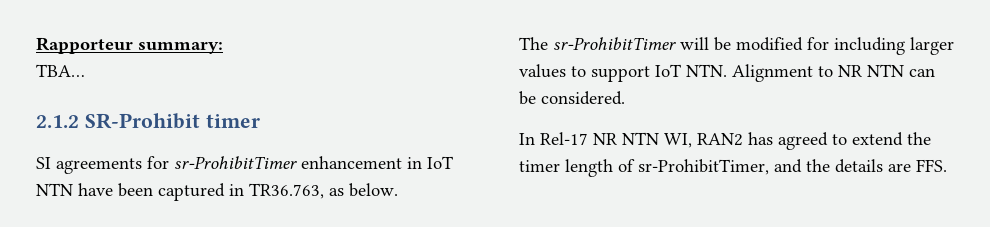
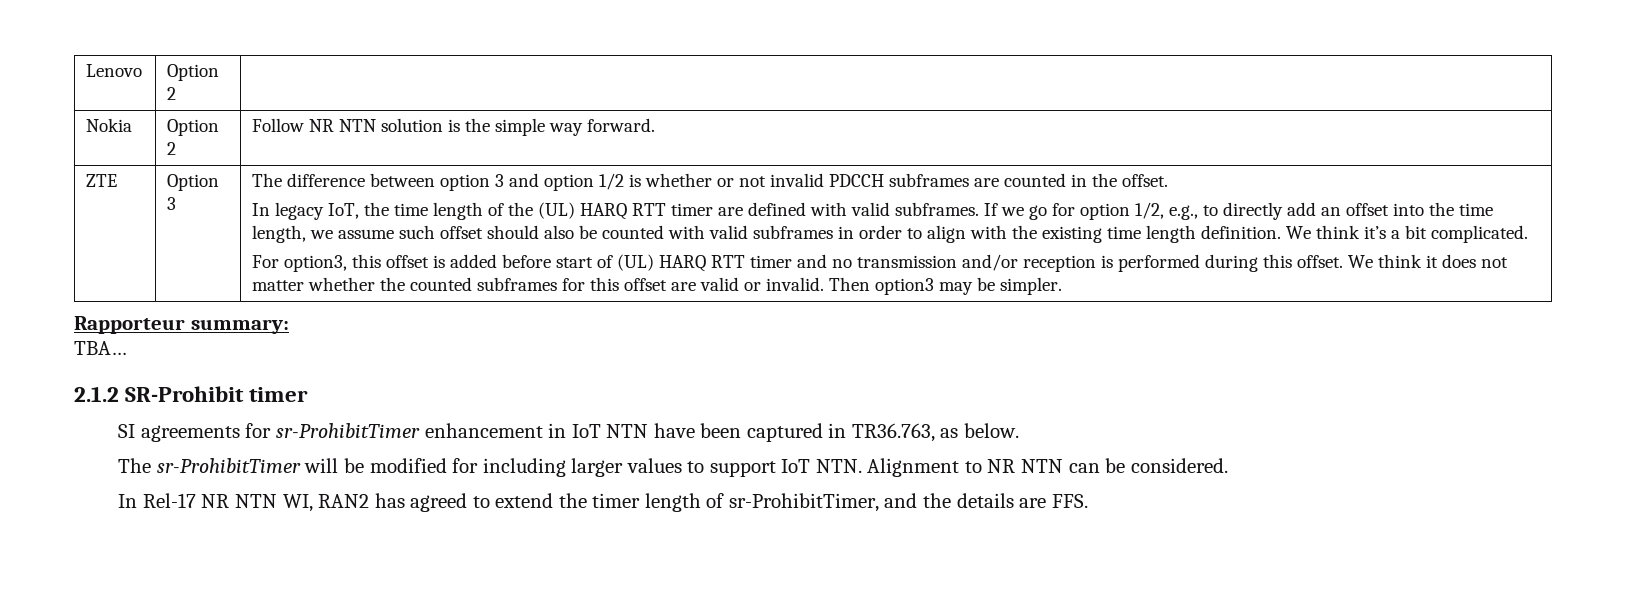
(36, 45) none -> [86,64,143,77] [167,64,220,81] [167,87,177,100] [86,118,133,132] [167,119,220,136] [167,142,177,155] [252,118,656,136] [86,174,118,187] [167,174,220,191] [167,197,177,210] [252,173,1169,191] [252,202,1494,220] [252,225,1529,243] [252,254,1509,272] [252,277,1063,295] Lenovo | Option 2 | // Nokia | Option 2 | Follow NR NTN solution is the simple way forward. // ZTE | Option 3 | The difference between option 3 and option 1/2 is whether or not invalid PDCCH subframes are counted in the offset. // In legacy IoT, the time length of the (UL) HARQ RTT timer are defined with valid subframes. If we go for option 1/2, e.g., to directly add an offset into the time length, we assume such offset should also be counted with valid subframes in order to align with the existing time length definition. We think it’s a bit complicated. // For option3, this offset is added before start of (UL) HARQ RTT timer and no transmission and/or reception is performed during this offset. We think it does not matter whether the counted subframes for this offset are valid or invalid. Then option3 may be simpler. //

